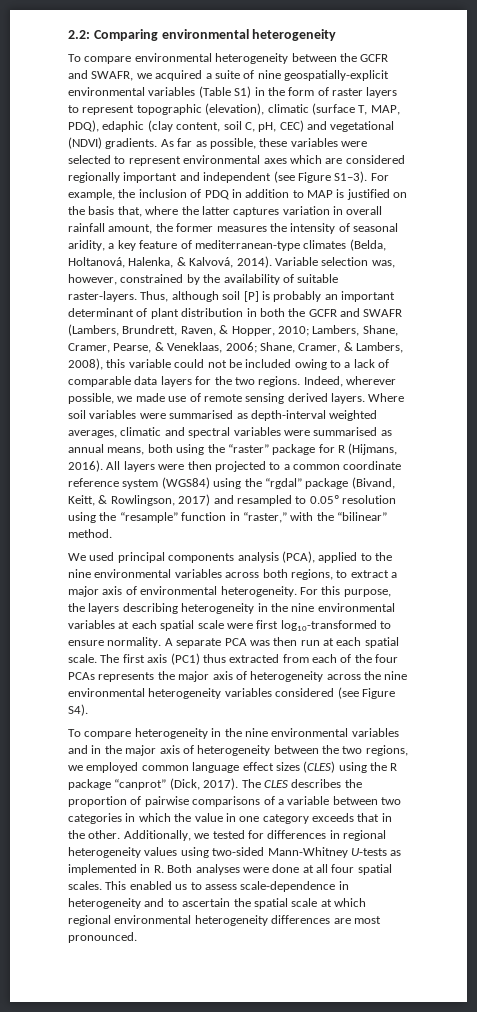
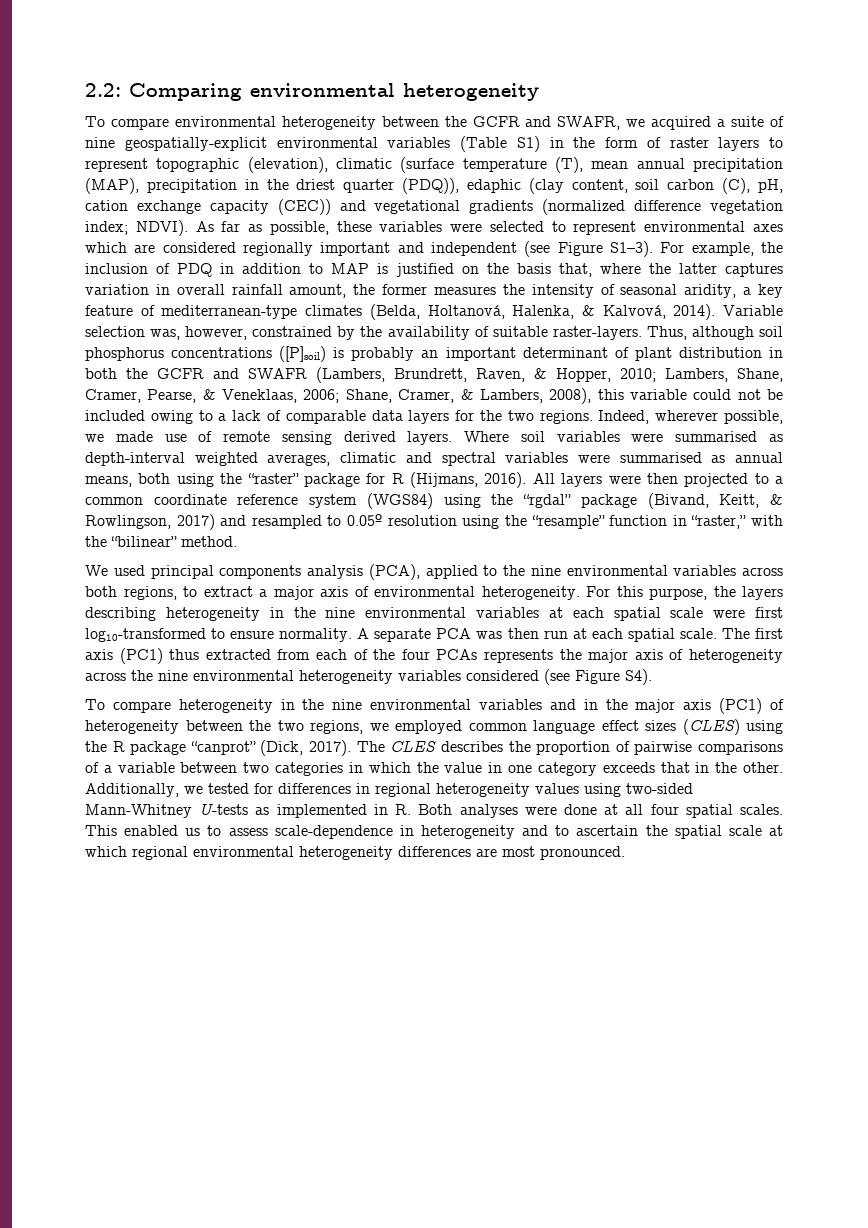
[358,105,400,115] [68,120,395,132] [68,137,158,149] T, MAP, PDQ), edaphic (clay content, soil C, pH, CEC) and vegetational (NDVI) gradients. -> [462,157,783,173] [85,178,783,194] [85,199,784,215] [85,220,188,236] temperature (T), mean annual precipitation (MAP), precipitation in the driest quarter (PDQ)), edaphic (clay content, soil carbon (C), pH, cation exchange capacity (CEC)) and vegetational gradients (normalized difference vegetation index; NDVI).
[243,291,259,302] [P] -> [85,346,327,362] phosphorus concentrations ([P]soil)
(180, 749) none -> [719,698,763,714] (PC1)

